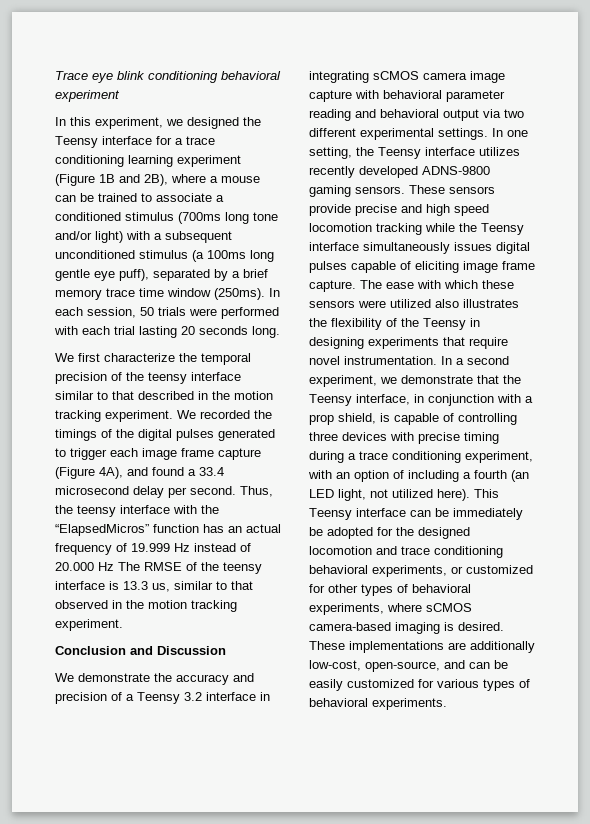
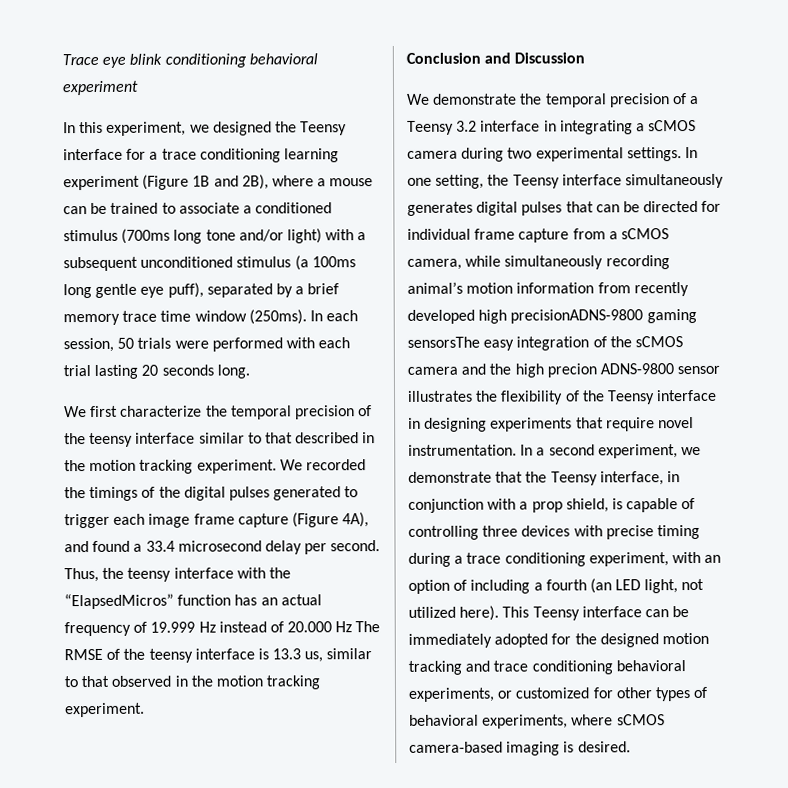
[176,673,254,685] accuracy and -> [545,93,607,108] temporal
[373,71,505,83] [309,90,505,102] [309,109,524,121] [309,128,356,137] sCMOS camera image capture with behavioral parameter reading and behavioral output via two different -> [635,119,697,132] [407,147,533,162] a sCMOS camera during two
[479,147,520,156] [309,166,490,178] [309,185,495,197] [309,204,489,216] [309,223,524,235] [309,242,530,254] [309,261,535,273] [309,280,514,292] [309,299,459,308] utilizes recently developed ADNS-9800 gaming sensors. These sensors provide precise and high speed locomotion tracking while the Teensy interface simultaneously issues digital pulses capable of eliciting image frame capture. The ease with which these sensors were utilized also -> [624,173,724,189] [407,200,722,216] [407,228,669,243] [407,255,670,270] [407,281,689,297] [407,308,697,324] [407,336,683,351] [407,363,721,378] simultaneously generates digital pulses that can be directed for individual frame capture from a sCMOS camera, while simultaneously recording animal’s motion information from recently developed high precisionADNS-9800 gaming sensorsThe easy integration of the sCMOS camera and the high precion ADNS-9800 sensor
(466, 324) none -> [656,389,718,402] interface
[309,527,323,536] be -> (492, 640) none
[309,546,372,555] locomotion -> [661,632,709,645] [408,660,462,675] motion tracking
[309,641,535,653] [309,660,508,672] [309,679,530,691] [309,698,447,710] These implementations are additionally low-cost, open-source, and can be easily customized for various types of behavioral experiments. -> (631, 747) none

